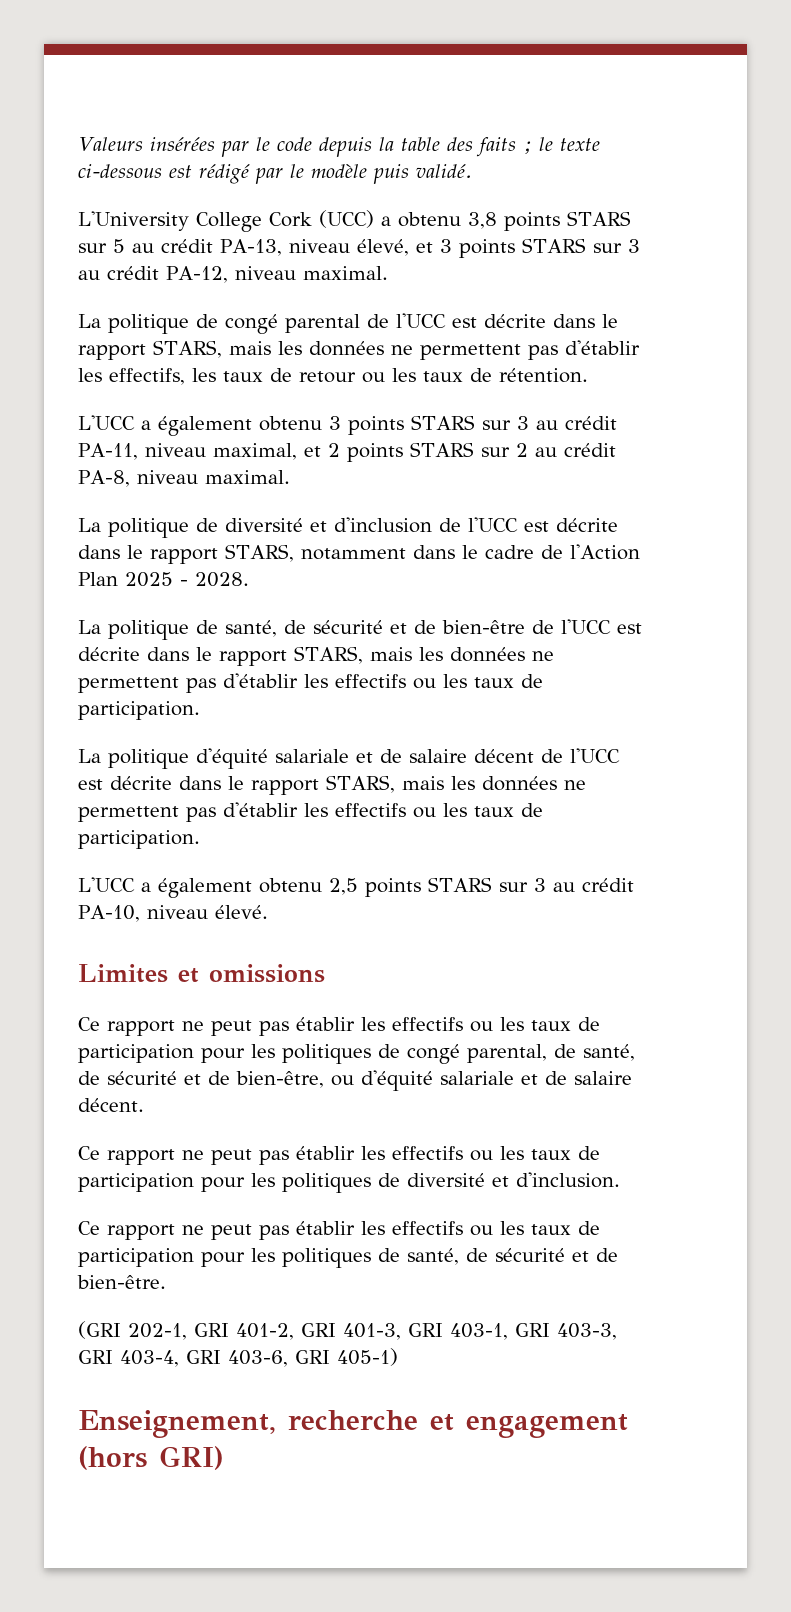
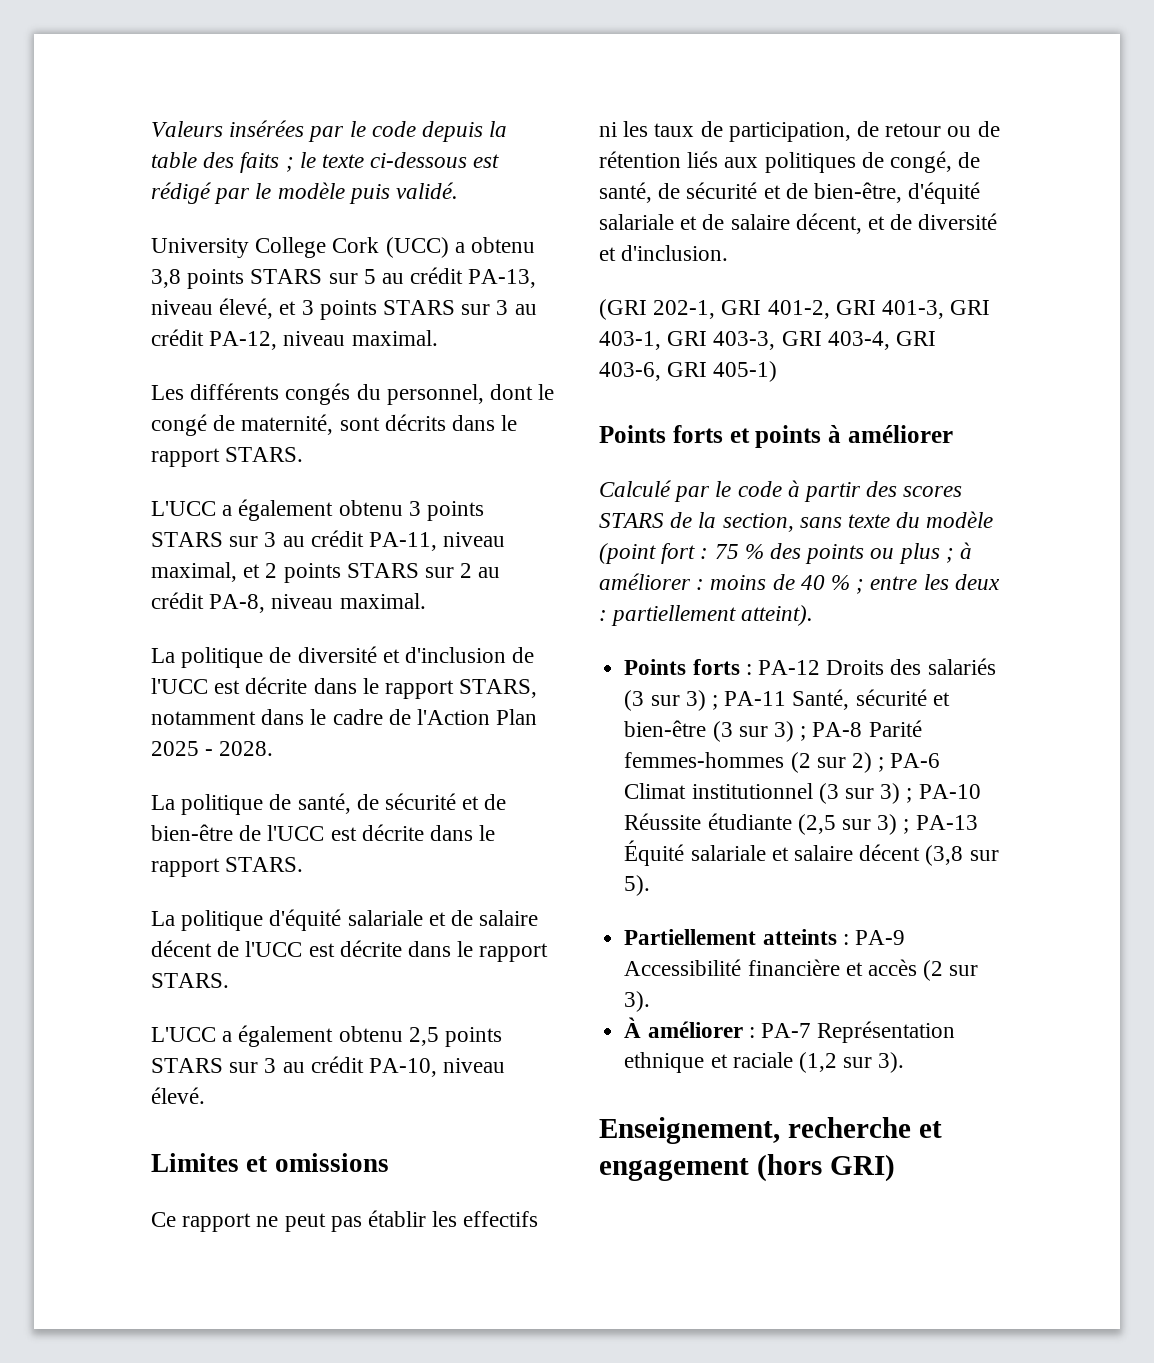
[78,211,189,231] L'University -> [151,238,249,258] University
[78,313,618,334] [78,340,640,360] [78,368,588,385] La politique de congé parental de l'UCC est décrite dans le rapport STARS, mais les données ne permettent pas d'établir les effectifs, les taux de retour ou les taux de rétention. -> [151,383,555,405] [151,414,518,436] [151,447,304,467] Les différents congés du personnel, dont le congé de maternité, sont décrits dans le rapport STARS.
[294,646,554,664] [78,673,543,693] [78,701,200,720] STARS, mais les données ne permettent pas d'établir les effectifs ou les taux de participation. -> [225,857,304,872] STARS.
[326,775,586,793] [78,802,543,822] [78,830,200,849] STARS, mais les données ne permettent pas d'établir les effectifs ou les taux de participation. -> [151,973,229,988] STARS.
[470,1017,600,1032] [78,1044,547,1064] ou les taux de participation pour les politiques de congé parental, -> [599,121,1000,142] [599,151,953,173] ni les taux de participation, de retour ou de rétention liés aux politiques de congé,
[331,1070,632,1091] [78,1098,144,1112] [78,1146,600,1165] [78,1172,620,1193] [78,1221,600,1240] [78,1248,618,1268] [77,1275,166,1289] ou d'équité salariale et de salaire décent. // Ce rapport ne peut pas établir les effectifs ou les taux de participation pour les politiques de diversité et d'inclusion. // Ce rapport ne peut pas établir les effectifs ou les taux de participation pour les politiques de santé, de sécurité et de bien-être. -> [908,182,981,204] [599,213,998,234] [599,245,729,261] d'équité salariale et de salaire décent, et de diversité et d'inclusion.
(398, 1357) none -> [599,425,953,448] [599,480,963,502] [599,511,994,532] [599,542,973,564] [599,573,1000,594] [599,605,814,626] [624,658,996,675] [624,689,950,711] [624,720,922,742] [624,752,941,773] [624,783,981,804] [624,813,978,835] [624,840,999,866] [624,875,651,896] [624,929,905,945] [624,959,979,981] [624,991,651,1012] [624,1017,956,1043] [624,1052,905,1073] // Points forts et points à améliorer // Calculé par le code à partir des scores STARS de la section, sans texte du modèle (point fort : 75 % des points ou plus ; à améliorer : moins de 40 % ; entre les deux : partiellement atteint). // Points forts : PA-12 Droits des salariés (3 sur 3) ; PA-11 Santé, sécurité et bien-être (3 sur 3) ; PA-8 Parité femmes-hommes (2 sur 2) ; PA-6 Climat institutionnel (3 sur 3) ; PA-10 Réussite étudiante (2,5 sur 3) ; PA-13 Équité salariale et salaire décent (3,8 sur 5). // Partiellement atteints : PA-9 Accessibilité financière et accès (2 sur 3). // À améliorer : PA-7 Représentation ethnique et raciale (1,2 sur 3).

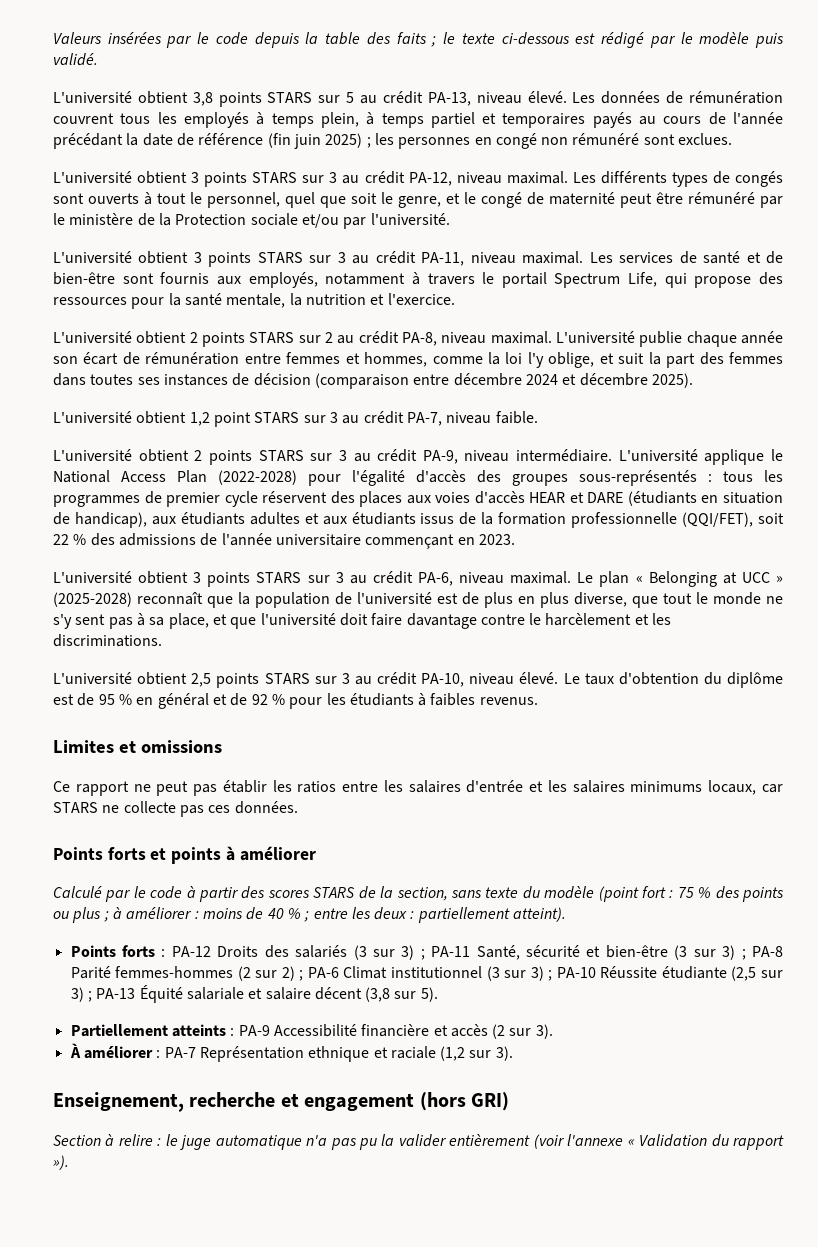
[151,237,536,258] University College Cork (UCC) a obtenu -> [53,91,188,104] L'université obtient
[219,298,297,319] élevé, et -> [527,91,784,104] [53,112,783,128] [53,133,733,149] [53,171,188,184] élevé. Les données de rémunération couvrent tous les employés à temps plein, à temps partiel et temporaires payés au cours de l'année précédant la date de référence (fin juin 2025) ; les personnes en congé non rémunéré sont exclues. // L'université obtient
(438, 338) // -> (568, 177) none
[285,383,555,405] [151,414,518,436] [151,447,304,467] [151,499,403,521] congés du personnel, dont le congé de maternité, sont décrits dans le rapport STARS. // L'UCC a également obtenu -> [671,171,783,187] [53,192,783,208] [53,213,450,229] [53,251,189,264] types de congés sont ouverts à tout le personnel, quel que soit le genre, et le congé de maternité peut être rémunéré par le ministère de la Protection sociale et/ou par l'université. // L'université obtient
[151,562,261,582] maximal, et -> [522,251,783,264] [53,272,783,288] [53,293,455,309] [53,331,187,344] maximal. Les services de santé et de bien-être sont fournis aux employés, notamment à travers le portail Spectrum Life, qui propose des ressources pour la santé mentale, la nutrition et l'exercice. // L'université obtient
[151,646,535,668] [151,677,538,699] [151,709,538,725] [151,741,274,756] [151,793,507,815] [151,824,496,841] [151,857,304,877] [151,909,539,931] [151,940,549,962] [151,973,229,988] [151,1025,403,1047] // La politique de diversité et d'inclusion de l'UCC est décrite dans le rapport STARS, notamment dans le cadre de l'Action Plan 2025 - 2028. // La politique de santé, de sécurité et de bien-être de l'UCC est décrite dans le rapport STARS. // La politique d'équité salariale et de salaire décent de l'UCC est décrite dans le rapport STARS. // L'UCC a également obtenu -> [556,331,784,347] [53,352,784,368] [53,373,693,389] [53,411,538,427] [53,449,783,465] [53,470,783,486] [53,491,783,507] [53,512,785,528] [53,533,515,549] [53,571,783,587] [53,592,783,608] [53,613,672,629] [53,634,162,647] [53,672,188,685] L'université publie chaque année son écart de rémunération entre femmes et hommes, comme la loi l'y oblige, et suit la part des femmes dans toutes ses instances de décision (comparaison entre décembre 2024 et décembre 2025). // L'université obtient 1,2 point STARS sur 3 au crédit PA-7, niveau faible. // L'université obtient 2 points STARS sur 3 au crédit PA-9, niveau intermédiaire. L'université applique le National Access Plan (2022-2028) pour l'égalité d'accès des groupes sous-représentés : tous les programmes de premier cycle réservent des places aux voies d'accès HEAR et DARE (étudiants en situation de handicap), aux étudiants adultes et aux étudiants issus de la formation professionnelle (QQI/FET), soit 22 % des admissions de l'année universitaire commençant en 2023. // L'université obtient 3 points STARS sur 3 au crédit PA-6, niveau maximal. Le plan « Belonging at UCC » (2025-2028) reconnaît que la population de l'université est de plus en plus diverse, que tout le monde ne s'y sent pas à sa place, et que l'université doit faire davantage contre le harcèlement et les discriminations. // L'université obtient
(205, 1095) none -> [563,672,783,688] [53,693,538,709] Le taux d'obtention du diplôme est de 95 % en général et de 92 % pour les étudiants à faibles revenus.
[463,1211,539,1227] [599,121,1000,142] [599,151,981,173] [599,182,981,204] [599,213,998,234] [599,245,729,261] [599,299,991,320] [599,331,937,350] [599,361,778,382] effectifs ni les taux de participation, de retour ou de rétention liés aux politiques de congé, de santé, de sécurité et de bien-être, d'équité salariale et de salaire décent, et de diversité et d'inclusion. // (GRI 202-1, GRI 401-2, GRI 401-3, GRI 403-1, GRI 403-3, GRI 403-4, GRI 403-6, GRI 405-1) -> [297,780,783,795] [53,801,298,817] ratios entre les salaires d'entrée et les salaires minimums locaux, car STARS ne collecte pas ces données.
(895, 1168) none -> [53,1134,785,1150] [53,1155,69,1170] // Section à relire : le juge automatique n'a pas pu la valider entièrement (voir l'annexe « Validation du rapport »).

